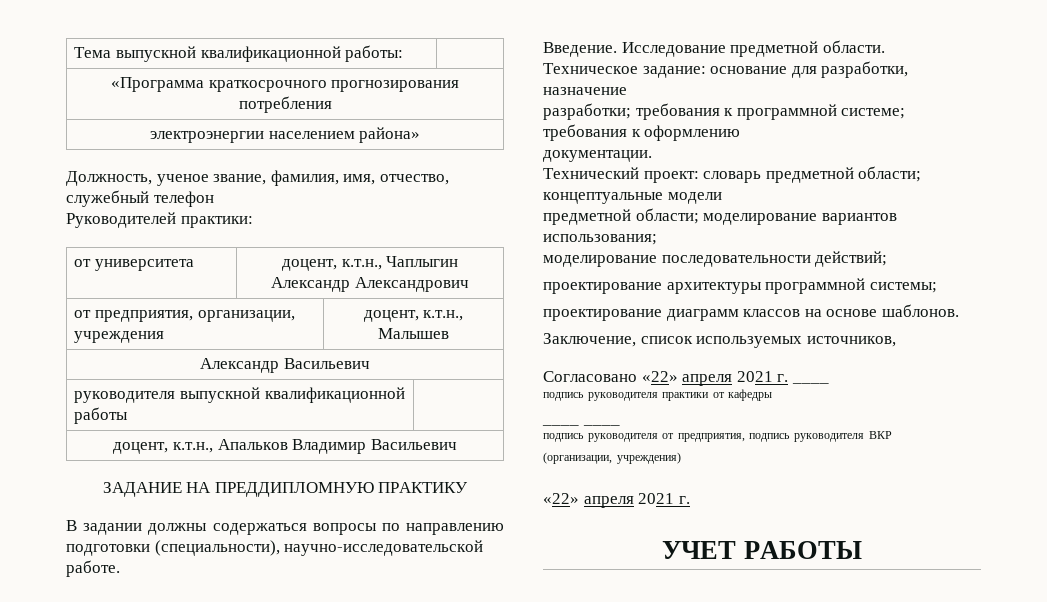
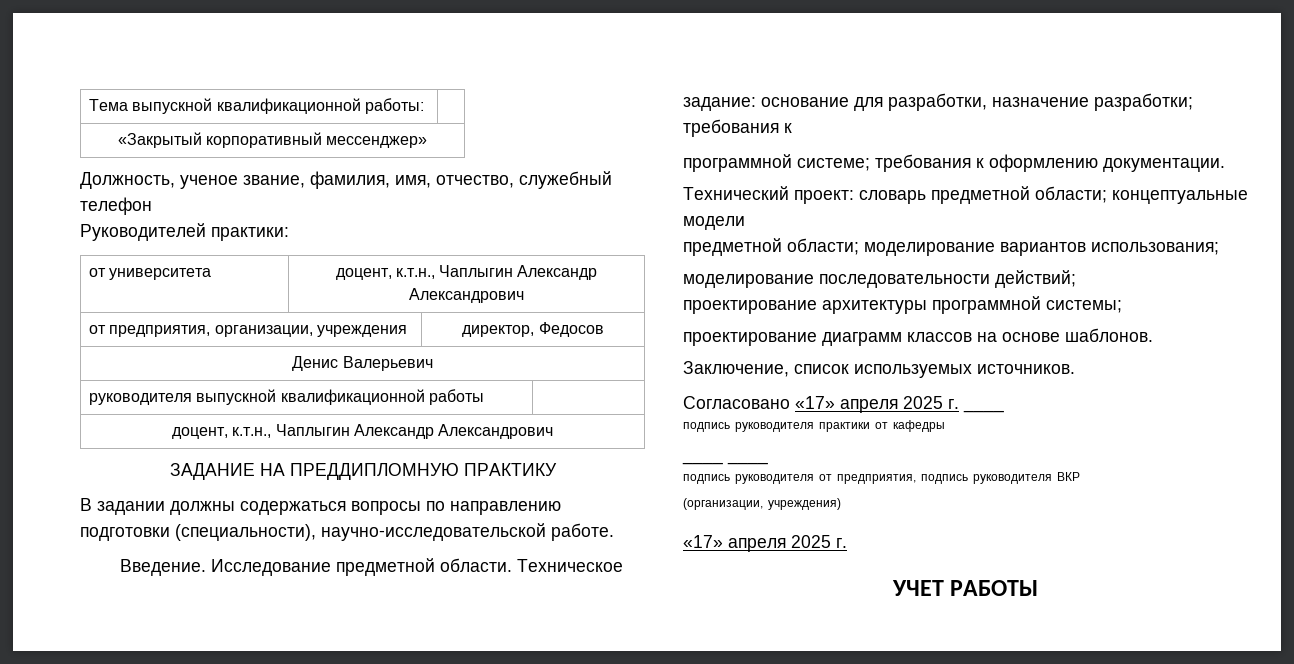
[110,77,460,92] [238,96,332,113] [149,127,421,143] «Программа краткосрочного прогнозирования потребления // электроэнергии населением района» -> [117,132,428,148] «Закрытый корпоративный мессенджер»
[363,310,464,322] [378,328,449,339] [200,358,370,373] доцент, к.т.н., Малышев // Александр Васильевич -> [462,322,604,337] [292,356,433,371] директор, Федосов // Денис Валерьевич
[217,439,457,454] Апальков Владимир Васильевич -> [275,424,554,439] Чаплыгин Александр Александрович
(627, 91) // -> (1089, 102) none
(734, 112) none -> (792, 128) //
(741, 133) // -> (1098, 163) none
[806,336,896,347] источников, -> [977,364,1075,374] источников.
[641,371,773,386] «22» апреля 2021 -> [795,396,943,413] «17» апреля 2025
[543,493,675,508] «22» апреля 2021 -> [683,535,831,552] «17» апреля 2025

